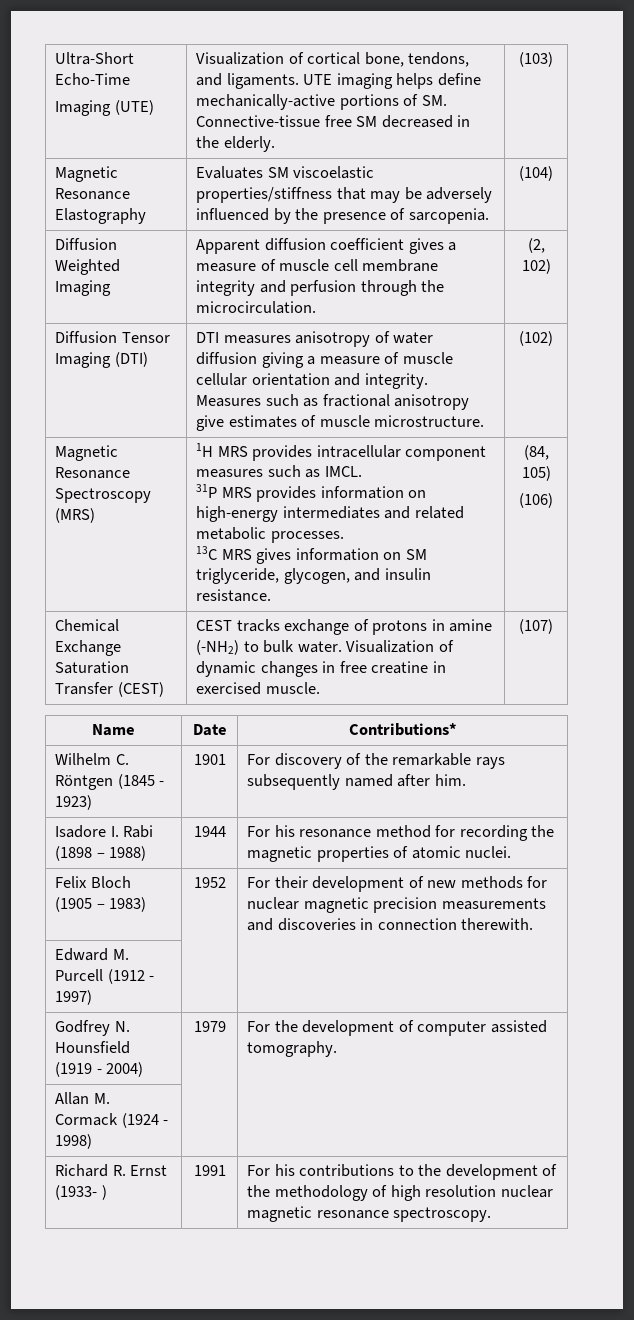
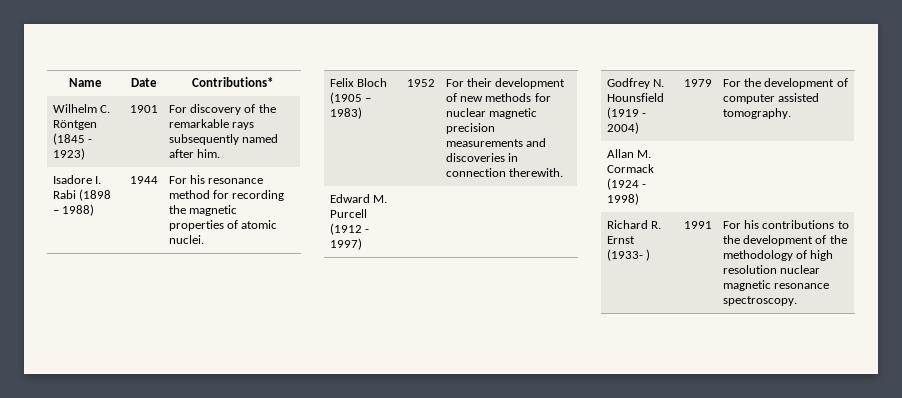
[55,52,135,65] [55,73,131,85] [55,100,154,116] [196,52,470,67] [196,73,481,89] [196,94,447,110] [196,115,471,128] [196,136,275,152] [519,52,553,67] [55,166,119,182] [55,188,131,200] [55,208,147,224] [196,166,375,179] [196,187,493,203] [196,208,489,224] [519,166,553,181] [55,238,118,250] [55,259,121,275] [55,280,112,296] [196,238,457,254] [196,259,439,272] [196,280,445,296] [196,301,317,314] [527,238,545,253] [521,259,551,274] [55,331,170,343] [55,352,148,368] [196,331,434,347] [196,352,453,368] [196,373,428,389] [196,394,470,410] [196,415,485,431] [519,331,553,346] [55,445,119,461] [55,467,131,479] [55,488,152,503] [55,508,96,523] [196,443,487,461] [196,465,362,478] [196,484,427,502] [196,506,464,522] [196,527,344,543] [196,546,427,564] [196,568,431,584] [196,589,272,602] [523,445,549,460] [521,466,551,481] [519,493,553,508] [55,619,120,632] [55,640,122,656] [55,661,130,674] [55,682,164,697] [196,619,493,635] [196,640,454,655] [196,661,446,677] [196,682,320,695] [519,619,553,634] Ultra-Short Echo-Time // Imaging (UTE) | Visualization of cortical bone, tendons, and ligaments. UTE imaging helps define mechanically-active portions of SM. Connective-tissue free SM decreased in the elderly. | (103) // Magnetic Resonance Elastography | Evaluates SM viscoelastic properties/stiffness that may be adversely influenced by the presence of sarcopenia. | (104) // Diffusion Weighted Imaging | Apparent diffusion coefficient gives a measure of muscle cell membrane integrity and perfusion through the microcirculation. | (2, 102) // Diffusion Tensor Imaging (DTI) | DTI measures anisotropy of water diffusion giving a measure of muscle cellular orientation and integrity. Measures such as fractional anisotropy give estimates of muscle microstructure. | (102) // Magnetic Resonance Spectroscopy (MRS) | 1H MRS provides intracellular component measures such as IMCL. // 31P MRS provides information on high-energy intermediates and related metabolic processes. // 13C MRS gives information on SM triglyceride, glycogen, and insulin resistance. | (84, 105) // (106) // Chemical Exchange Saturation Transfer (CEST) | CEST tracks exchange of protons in amine (-NH2) to bulk water. Visualization of dynamic changes in free creatine in exercised muscle. | (107) // -> (69, 82) none

